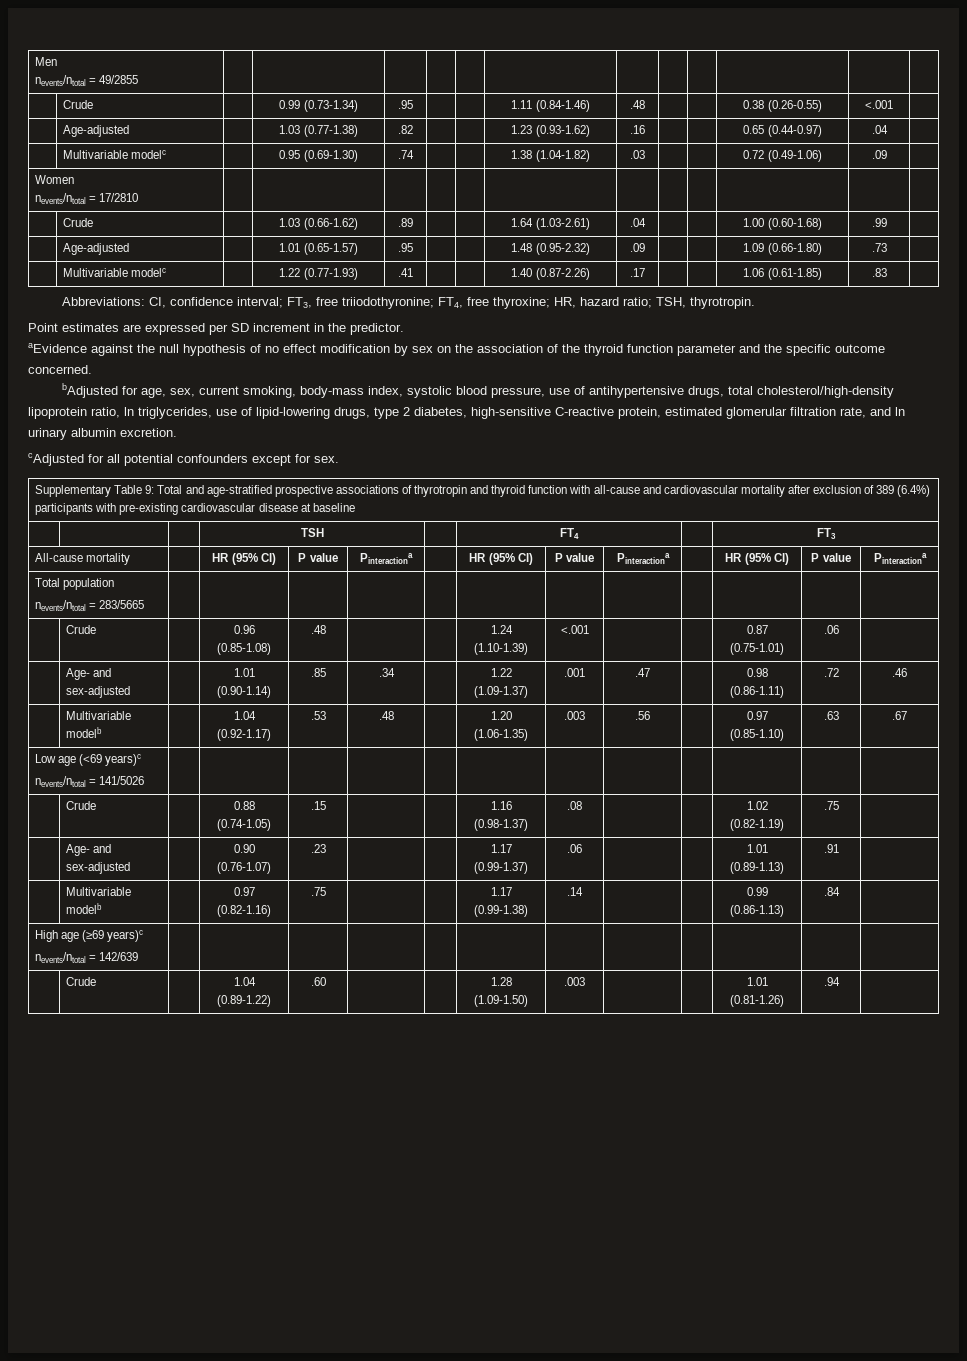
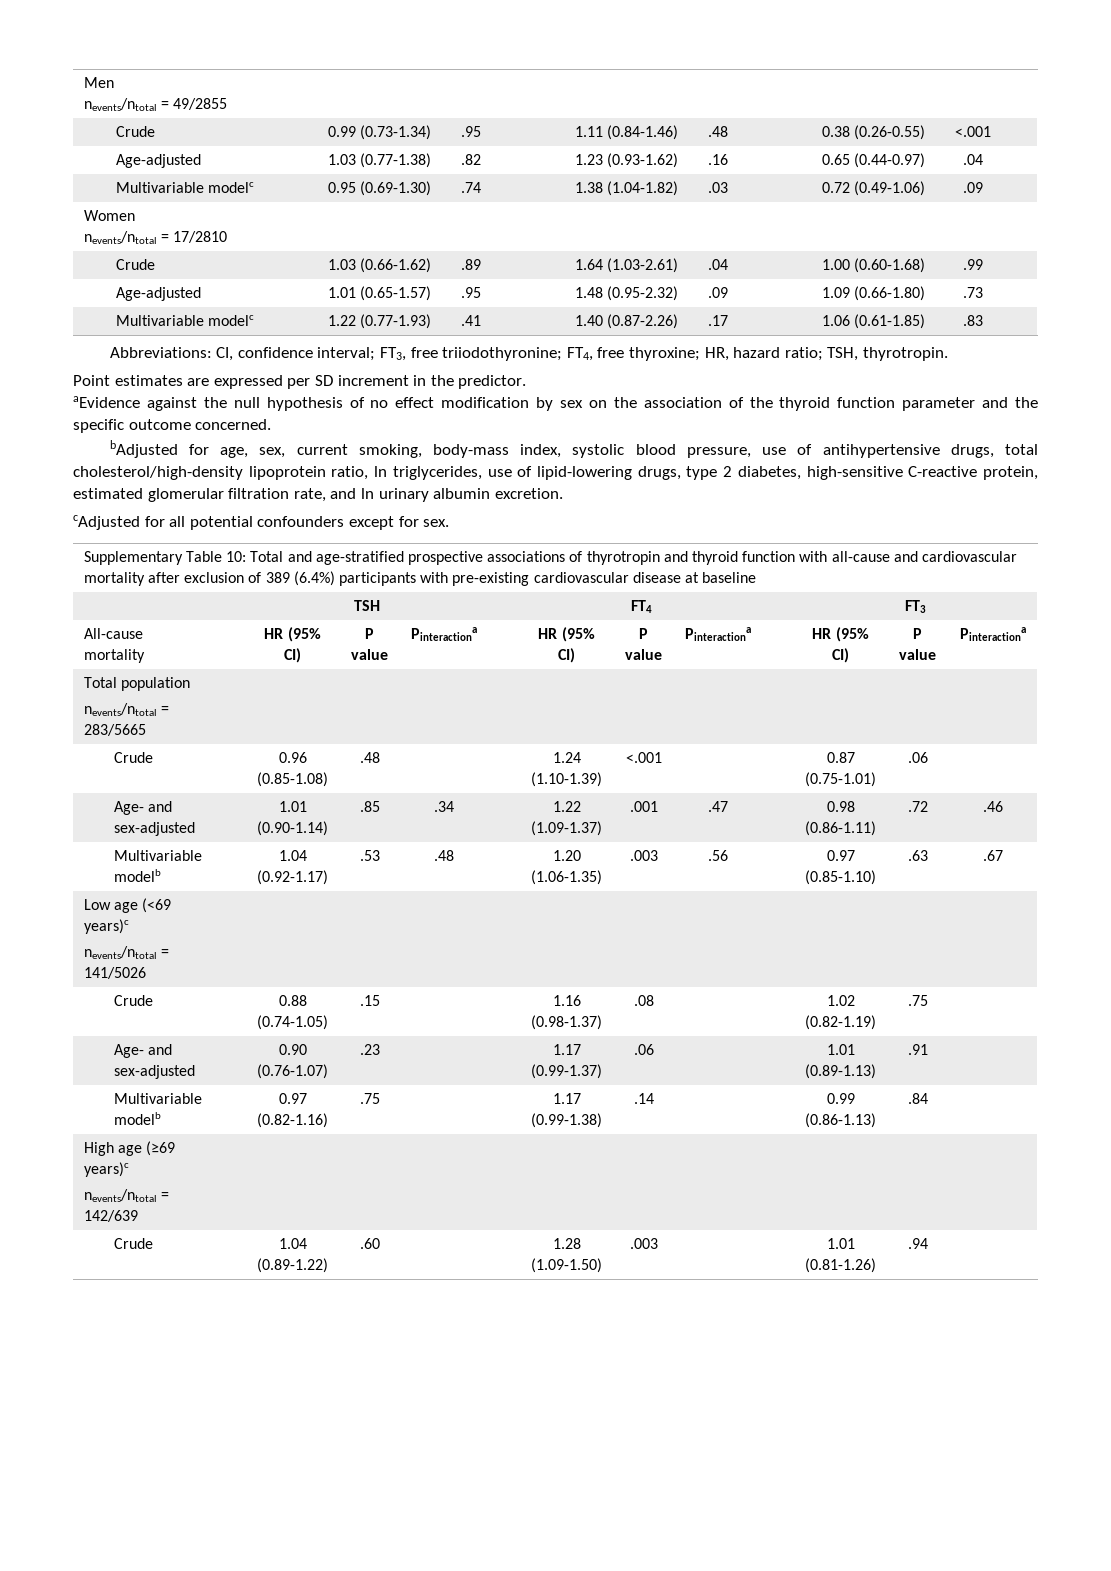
[145,485,155,494] 9: -> [226,551,247,562] 10:

